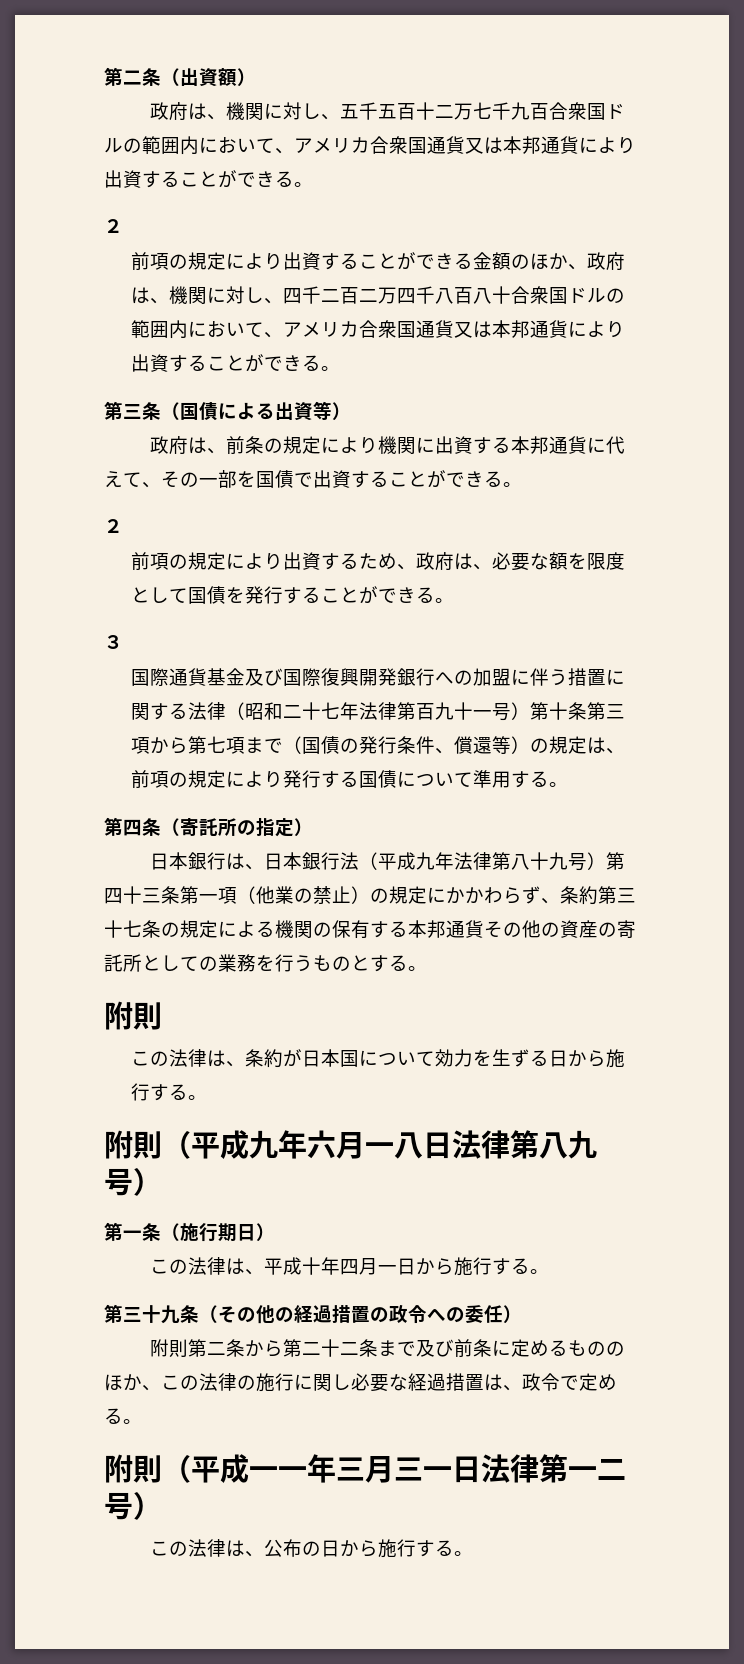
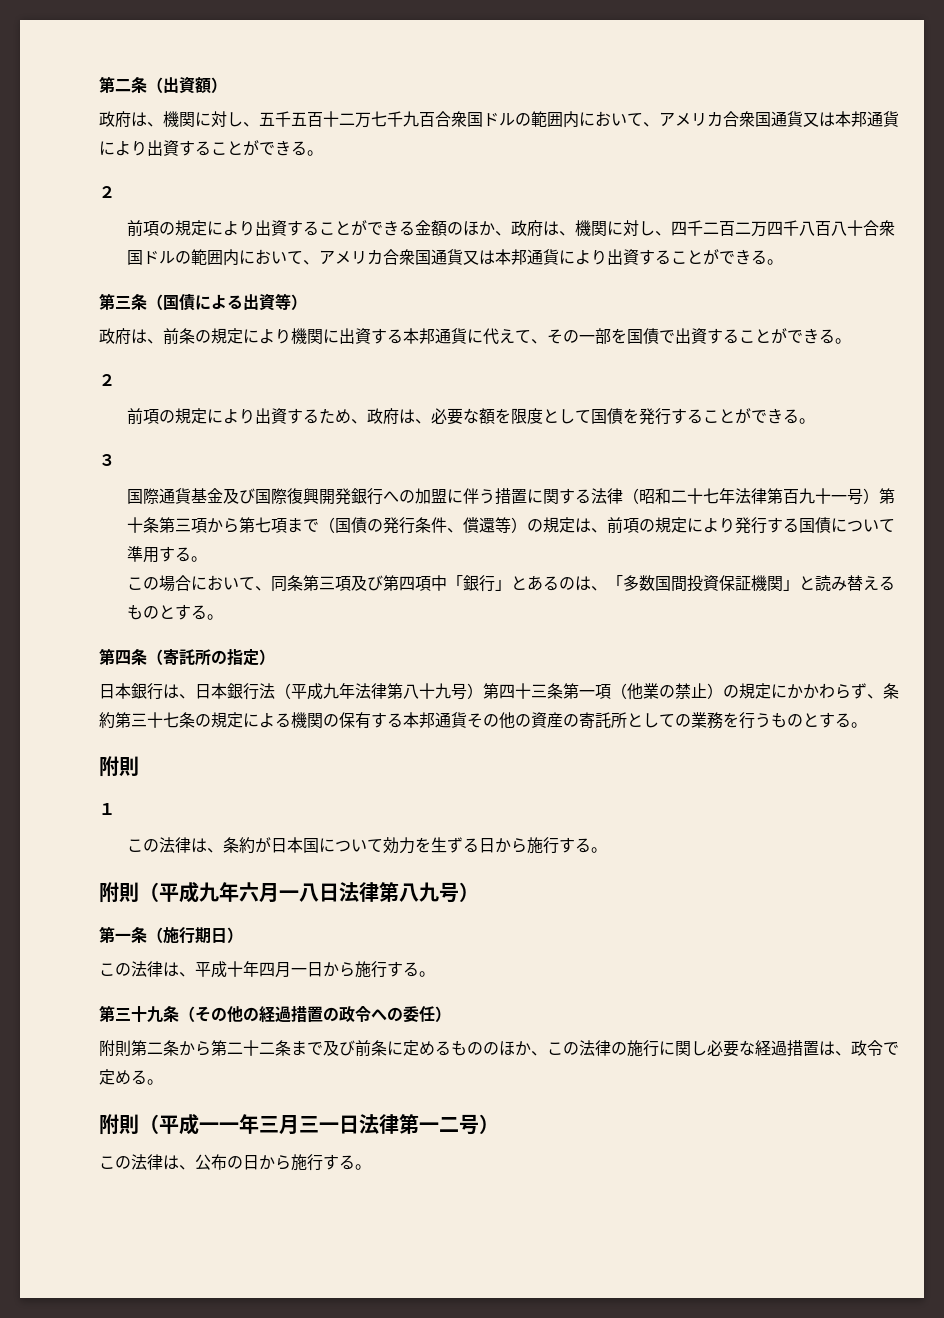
(569, 784) none -> [126,575,895,592] [126,604,223,620] // この場合において、同条第三項及び第四項中「銀行」とあるのは、「多数国間投資保証機関」と読み替えるものとする。
(162, 1016) none -> [99,803,115,815] // １

